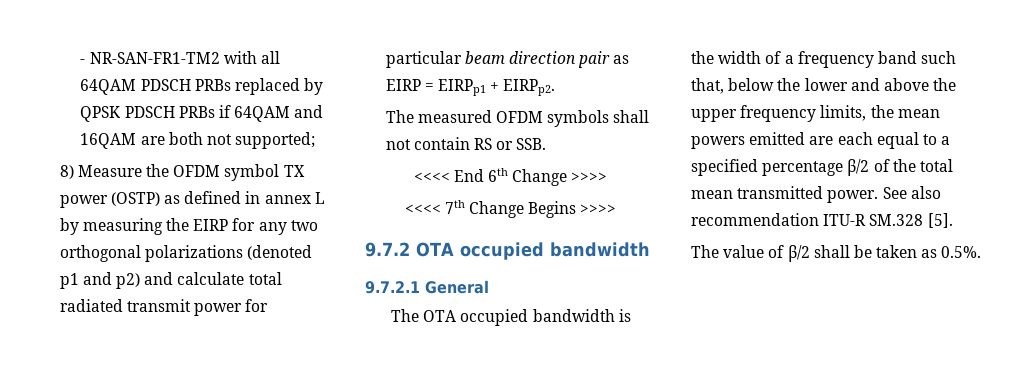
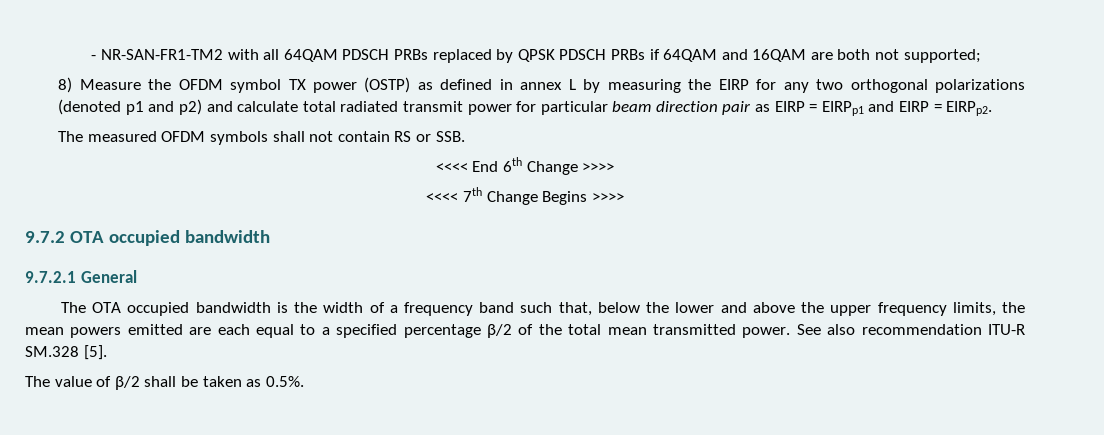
[490,82,500,91] + -> [868,101,942,112] and EIRP =

